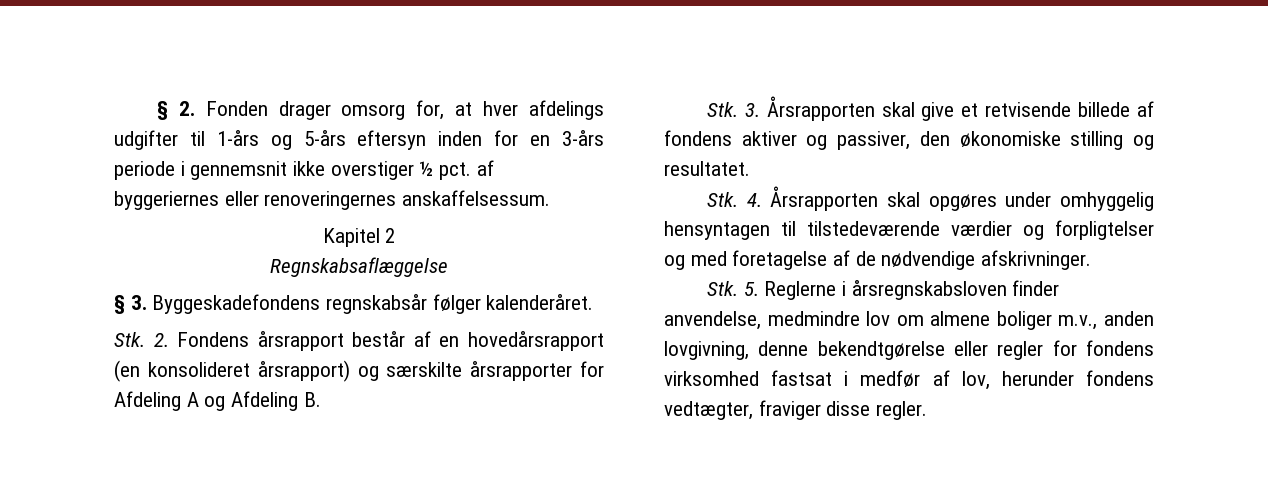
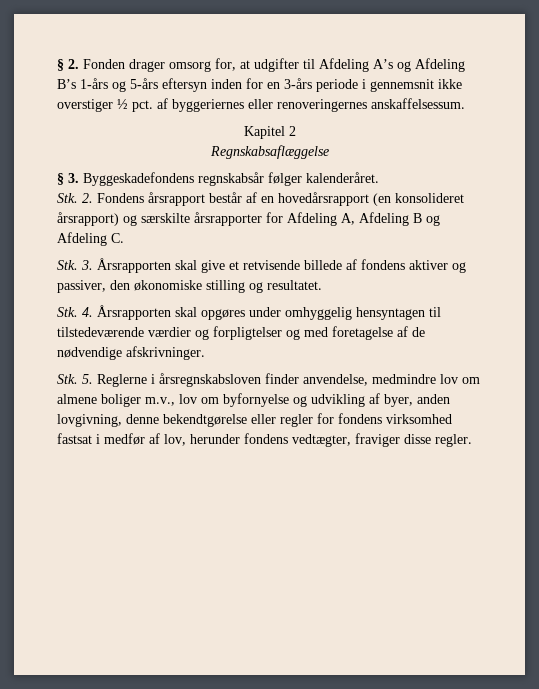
[483,100,604,120] [114,130,205,150] hver afdelings udgifter til -> [254,58,465,72] [57,79,76,89] udgifter til Afdeling A’s og Afdeling B’s
[186,391,321,411] A og Afdeling B. -> [341,212,440,226] [57,232,124,246] A, Afdeling B og Afdeling C.
(1098, 322) none -> [179,393,413,407] lov om byfornyelse og udvikling af byer,

